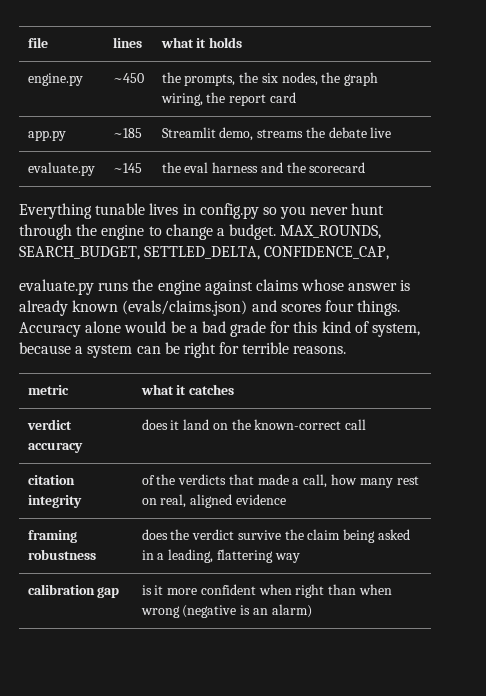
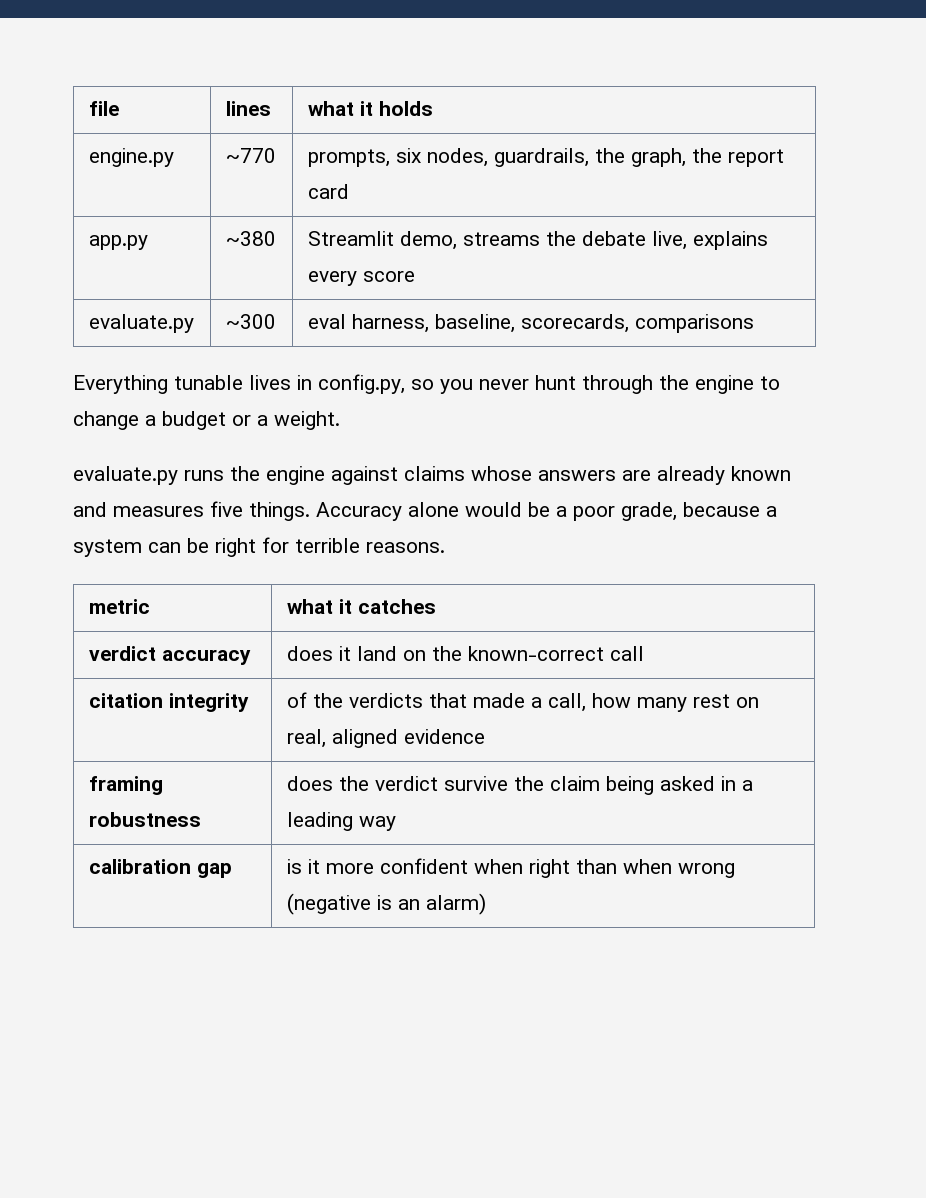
[112,73,144,83] [161,72,379,86] [160,93,203,106] ~450 | the prompts, the six nodes, the graph wiring, -> [225,148,276,163] [307,148,686,167] ~770 | prompts, six nodes, guardrails, the graph,
[112,128,142,138] ~185 -> [225,231,276,246] ~380
[370,127,392,138] [27,162,95,176] [112,163,142,173] [161,162,366,173] live // evaluate.py | ~145 | the eval harness and the scorecard -> [651,231,768,250] [307,271,415,286] [88,314,194,333] [225,314,276,329] [307,314,754,333] live, explains every score // evaluate.py | ~300 | eval harness, baseline, scorecards, comparisons
[199,203,259,219] config.py -> [318,374,405,394] config.py,
[229,224,382,240] [19,246,390,260] budget. MAX_ROUNDS, SEARCH_BUDGET, SETTLED_DELTA, CONFIDENCE_CAP, -> [162,411,340,430] budget or a weight.
[348,280,411,291] [19,300,354,316] answer is already known (evals/claims.json) and scores four -> [538,466,791,485] [73,501,243,517] answers are already known and measures five
[201,321,421,337] bad grade for this kind of system, -> [573,502,677,521] poor grade,
[168,549,273,563] leading, flattering -> [286,812,353,831] leading

